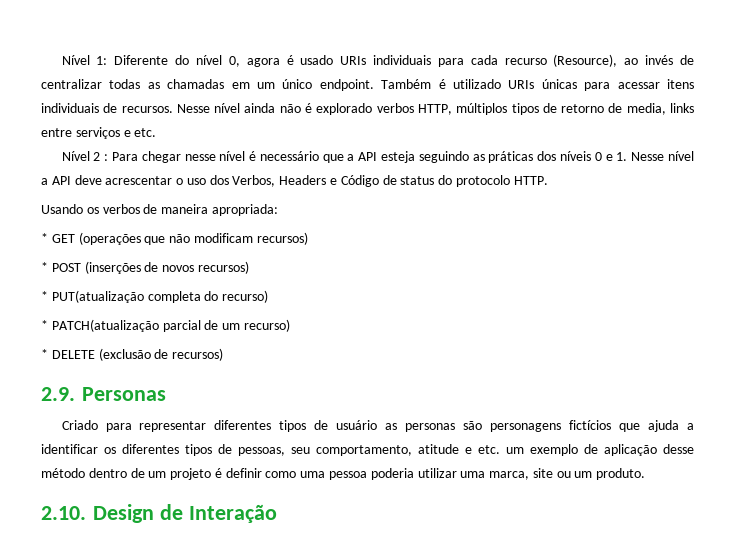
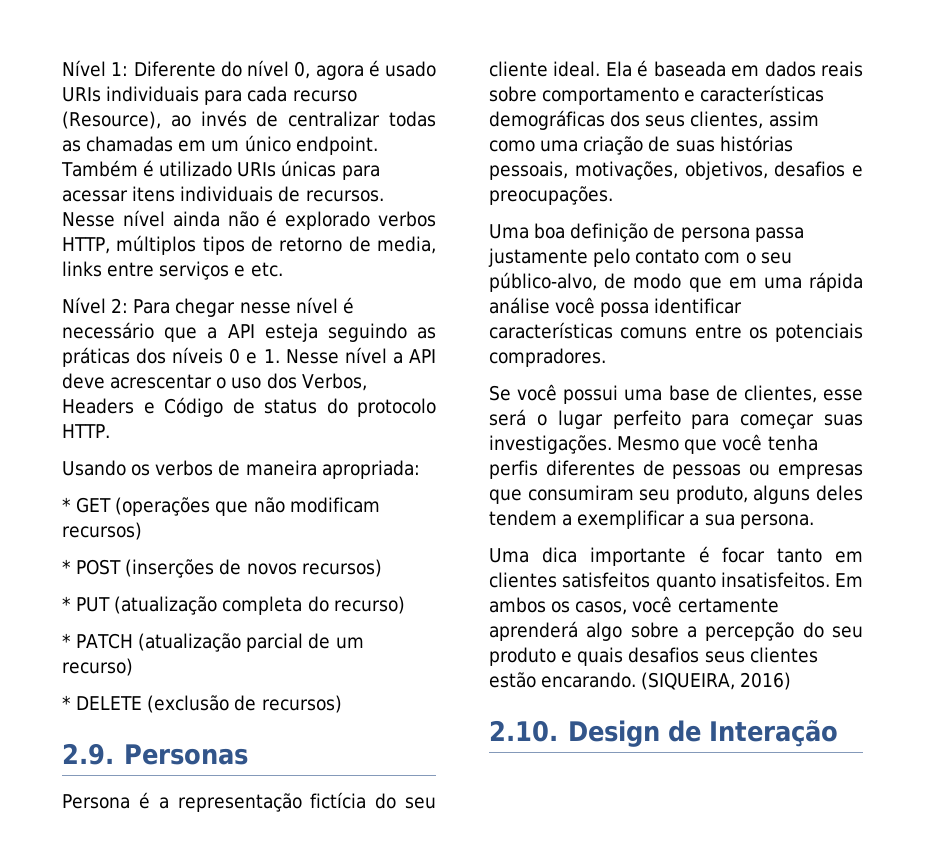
[93,152,109,161] 2 : -> [111,298,129,313] 2:
[51,290,144,303] PUT(atualização -> [76,596,218,615] PUT (atualização
[51,319,159,332] PATCH(atualização -> [76,633,242,652] PATCH (atualização
[61,420,694,432] [41,444,694,456] [41,468,646,480] Criado para representar diferentes tipos de usuário as personas são personagens fictícios que ajuda a identificar os diferentes tipos de pessoas, seu comportamento, atitude e etc. um exemplo de aplicação desse método dentro de um projeto é definir como uma pessoa poderia utilizar uma marca, site ou um produto. -> [62,792,436,812] [489,60,863,77] [489,85,825,105] [489,110,819,130] [489,135,793,155] [489,161,863,180] [489,186,613,205] [489,223,804,242] [488,248,792,267] [489,272,863,292] [489,297,743,317] [489,322,863,342] [489,348,606,367] [489,384,863,404] [489,409,863,429] [489,434,818,454] [489,460,863,479] [489,485,863,504] [489,510,814,529] [489,546,863,566] [489,572,863,591] [489,596,779,615] [489,621,863,641] [489,647,818,666] [489,672,792,690] Persona é a representação fictícia do seu cliente ideal. Ela é baseada em dados reais sobre comportamento e características demográficas dos seus clientes, assim como uma criação de suas histórias pessoais, motivações, objetivos, desafios e preocupações. // Uma boa definição de persona passa justamente pelo contato com o seu público-alvo, de modo que em uma rápida análise você possa identificar características comuns entre os potenciais compradores. // Se você possui uma base de clientes, esse será o lugar perfeito para começar suas investigações. Mesmo que você tenha perfis diferentes de pessoas ou empresas que consumiram seu produto, alguns deles tendem a exemplificar a sua persona. // Uma dica importante é focar tanto em clientes satisfeitos quanto insatisfeitos. Em ambos os casos, você certamente aprenderá algo sobre a percepção do seu produto e quais desafios seus clientes estão encarando. (SIQUEIRA, 2016)

